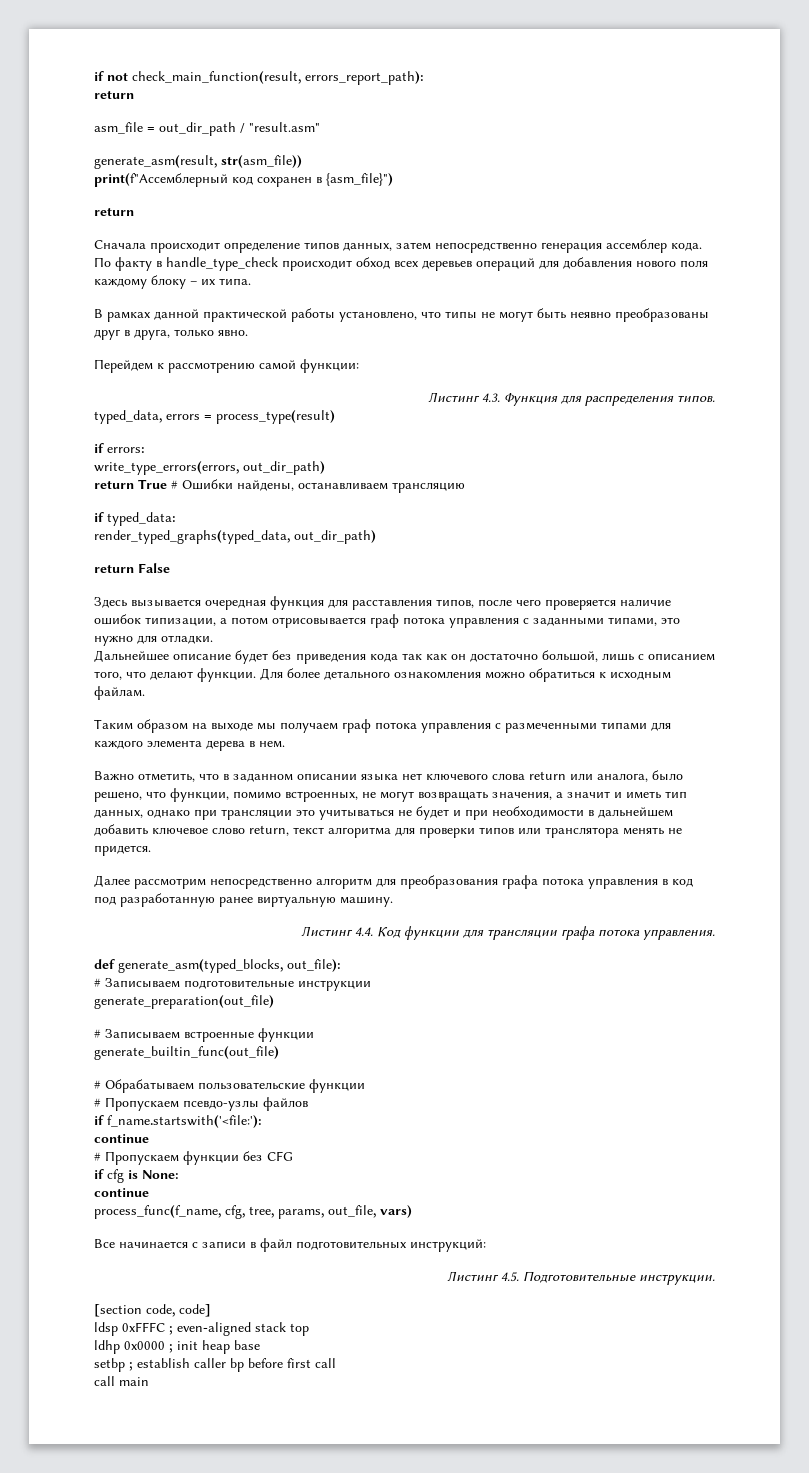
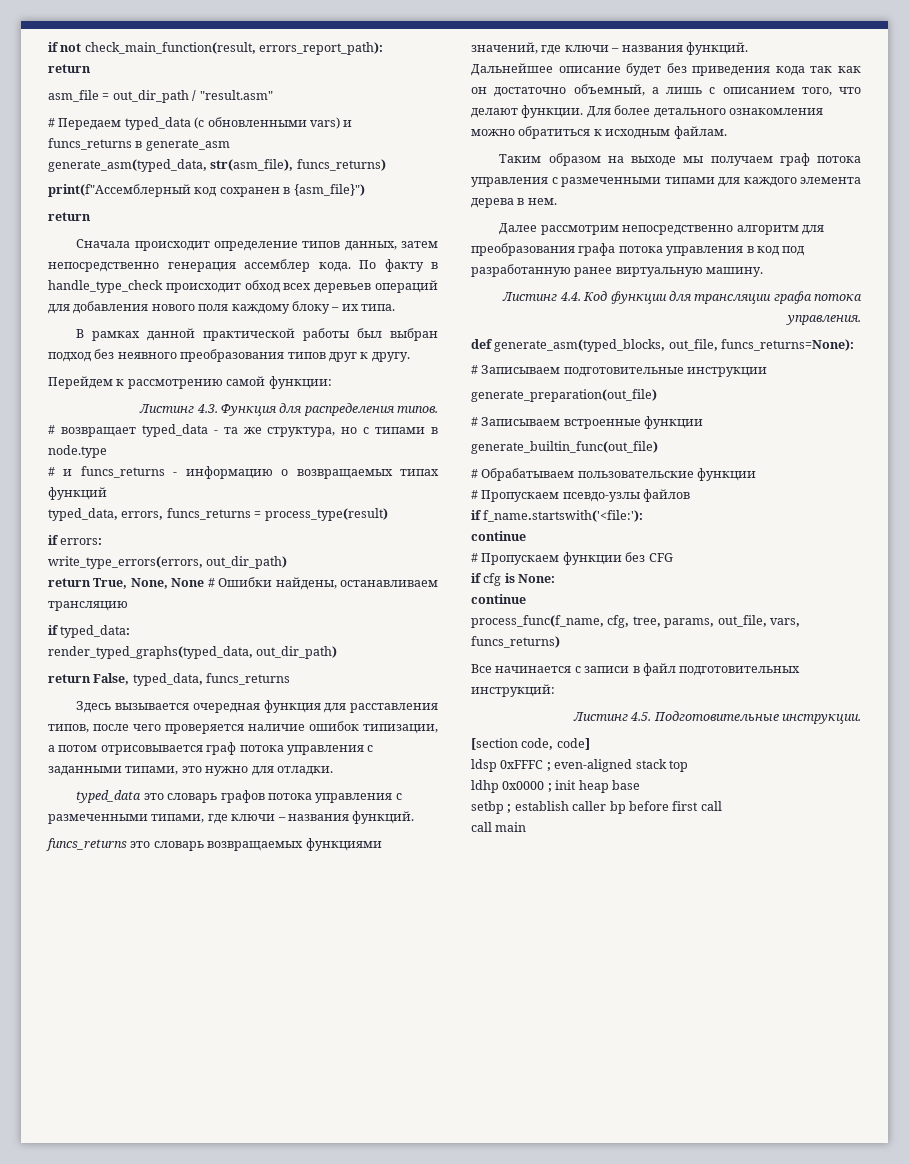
[94,155,302,169] generate_asm(result, str(asm_file)) -> [48,117,353,130] [48,138,230,151] [48,159,386,172] # Передаем typed_data (с обновленными vars) и funcs_returns в generate_asm // generate_asm(typed_data, str(asm_file), funcs_returns)
[339,308,709,322] [94,329,248,340] установлено, что типы не могут быть неявно преобразованы друг в друга, только явно. -> [357,328,438,341] [48,349,410,362] был выбран подход без неявного преобразования типов друг к другу.
[94,410,200,424] // typed_data, errors -> [48,424,438,437] [48,445,107,458] [48,466,439,479] [48,487,107,500] [48,508,251,521] // # возвращает typed_data - та же структура, но с типами в node.type // # и funcs_returns - информацию о возвращаемых типах функций // typed_data, errors, funcs_returns
[138,479,167,489] True -> [93,578,205,589] True, None, None
[138,563,170,573] False -> [93,673,291,686] False, typed_data, funcs_returns
(213, 639) none -> [76,790,402,803] [48,811,415,824] [46,838,382,851] [471,42,748,55] // typed_data это словарь графов потока управления с размеченными типами, где ключи – названия функций. // funcs_returns это словарь возвращаемых функциями значений, где ключи – названия функций.
[542,650,598,662] большой, -> [573,84,659,96] объемный, а
[94,770,683,782] [94,788,687,802] [94,806,673,820] [94,824,682,838] [94,845,151,856] // Важно отметить, что в заданном описании языка нет ключевого слова return или аналога, было решено, что функции, помимо встроенных, не могут возвращать значения, а значит и иметь тип данных, однако при трансляции это учитываться не будет и при необходимости в дальнейшем добавить ключевое слово return, текст алгоритма для проверки типов или транслятора менять не придется. -> (557, 201) none
[287,959,341,972] out_file): -> [668,339,855,351] out_file, funcs_returns=None):
[380,1205,412,1218] vars) -> [769,618,800,627] [471,636,560,648] vars, funcs_returns)

